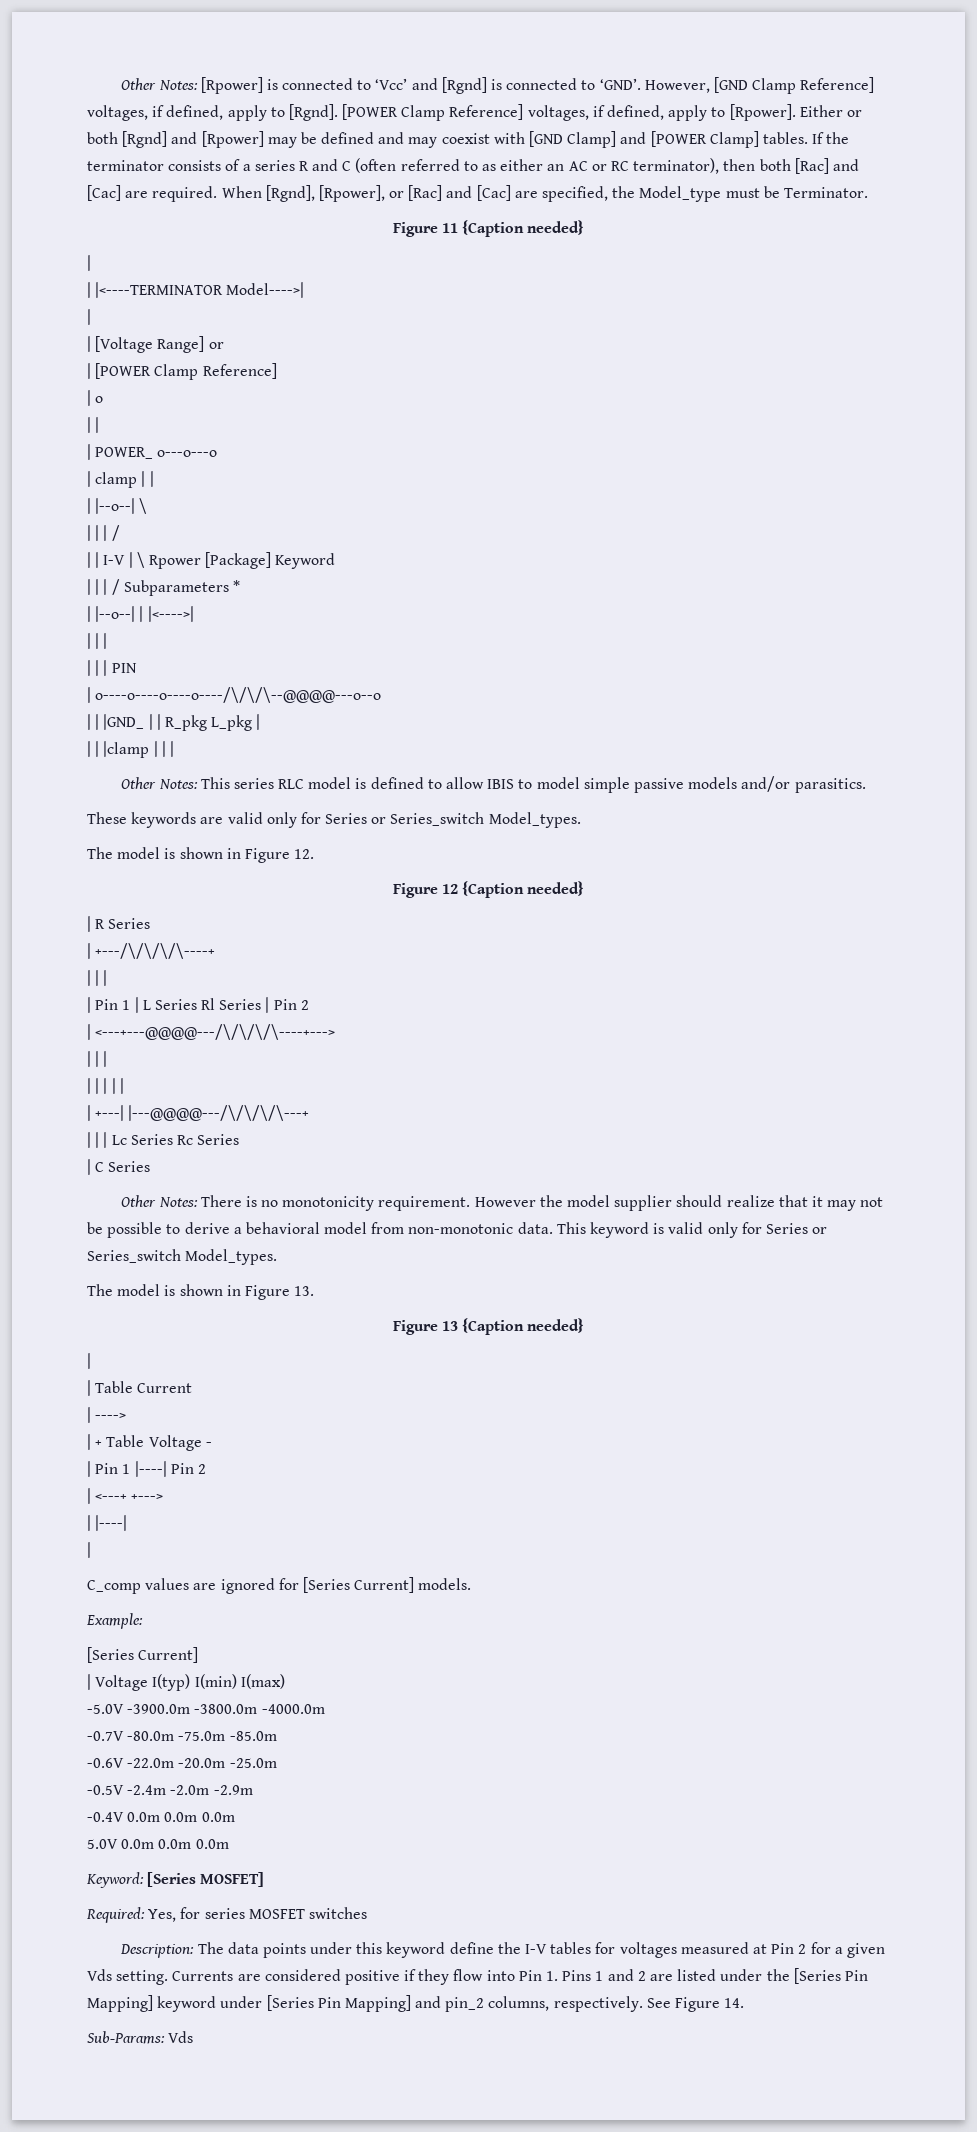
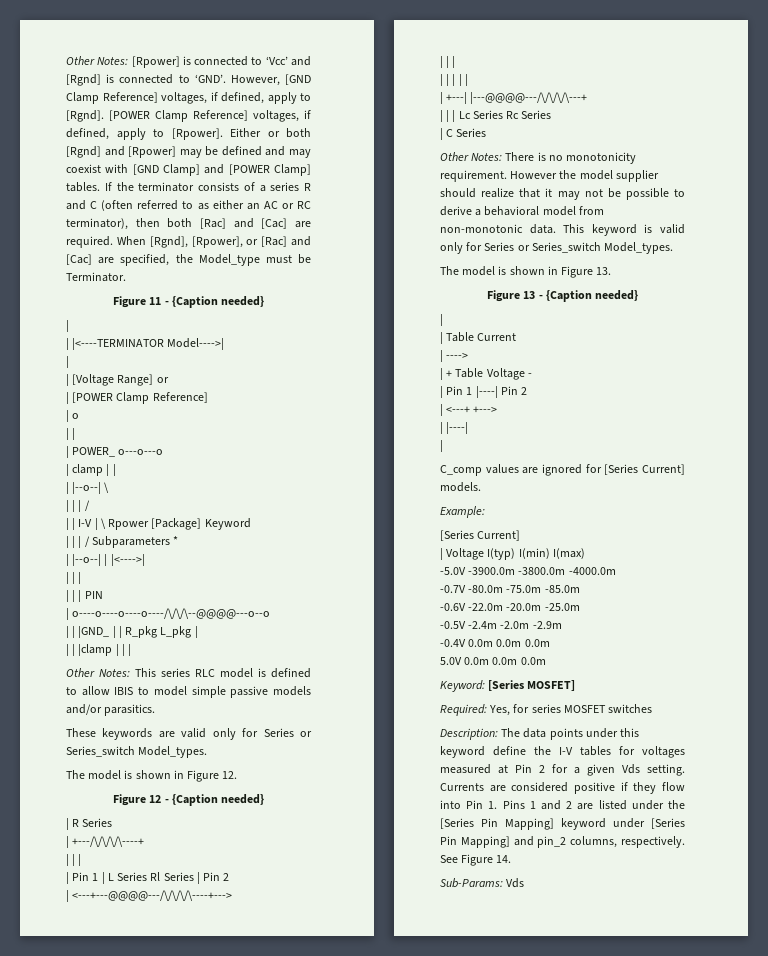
(458, 228) none -> [164,301,169,305] -
(458, 889) none -> [164,799,169,803] -
(458, 1326) none -> [538,295,543,299] -

